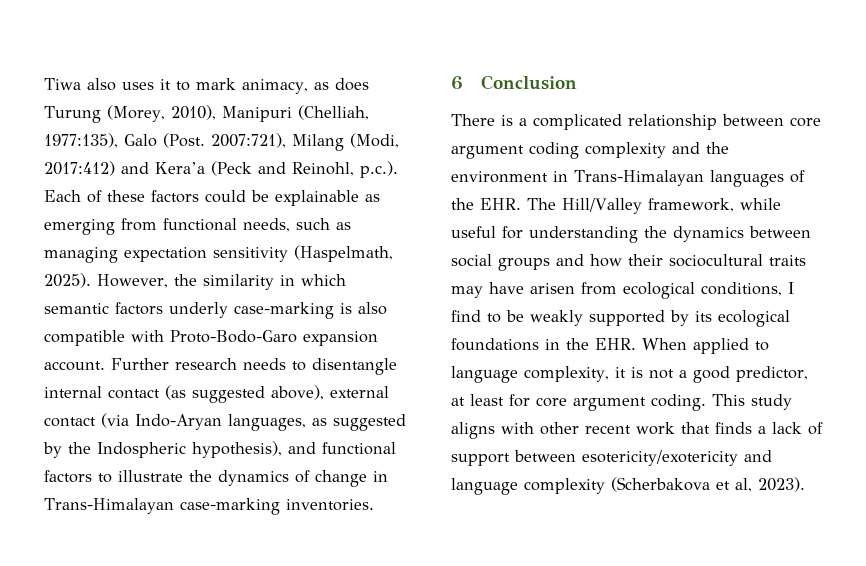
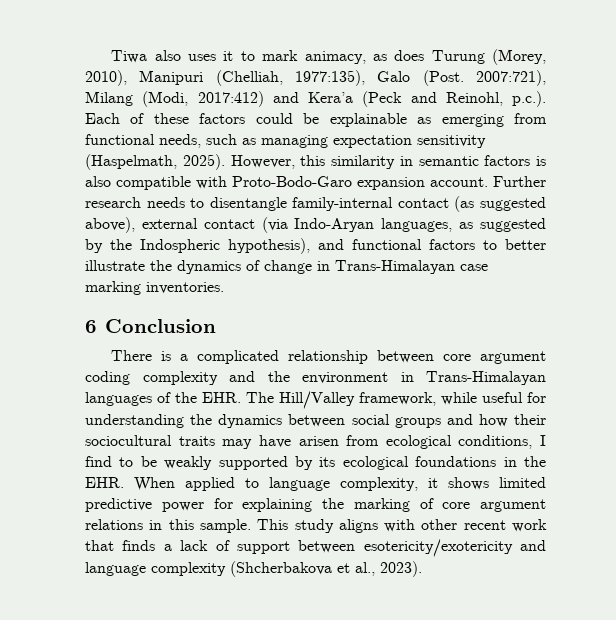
[174,274,197,286] the -> [300,155,326,166] this
[301,274,346,286] which -> (413, 161) none
[169,302,334,319] underly case-marking -> (531, 160) none
[44,386,102,398] internal -> [292,197,394,211] family-internal
(112, 478) none -> [505,239,546,250] better
[179,498,280,515] case-marking -> [460,264,488,271] [85,281,141,295] case marking
[630,366,808,383] [451,394,706,411] is not a good predictor, at least for core argument coding. -> [448,477,546,490] [85,498,546,512] [85,519,251,533] shows limited predictive power for explaining the marking of core argument relations in this sample.
[611,477,752,492] (Scherbakova et al, -> [230,561,375,577] (Shcherbakova et al.,

